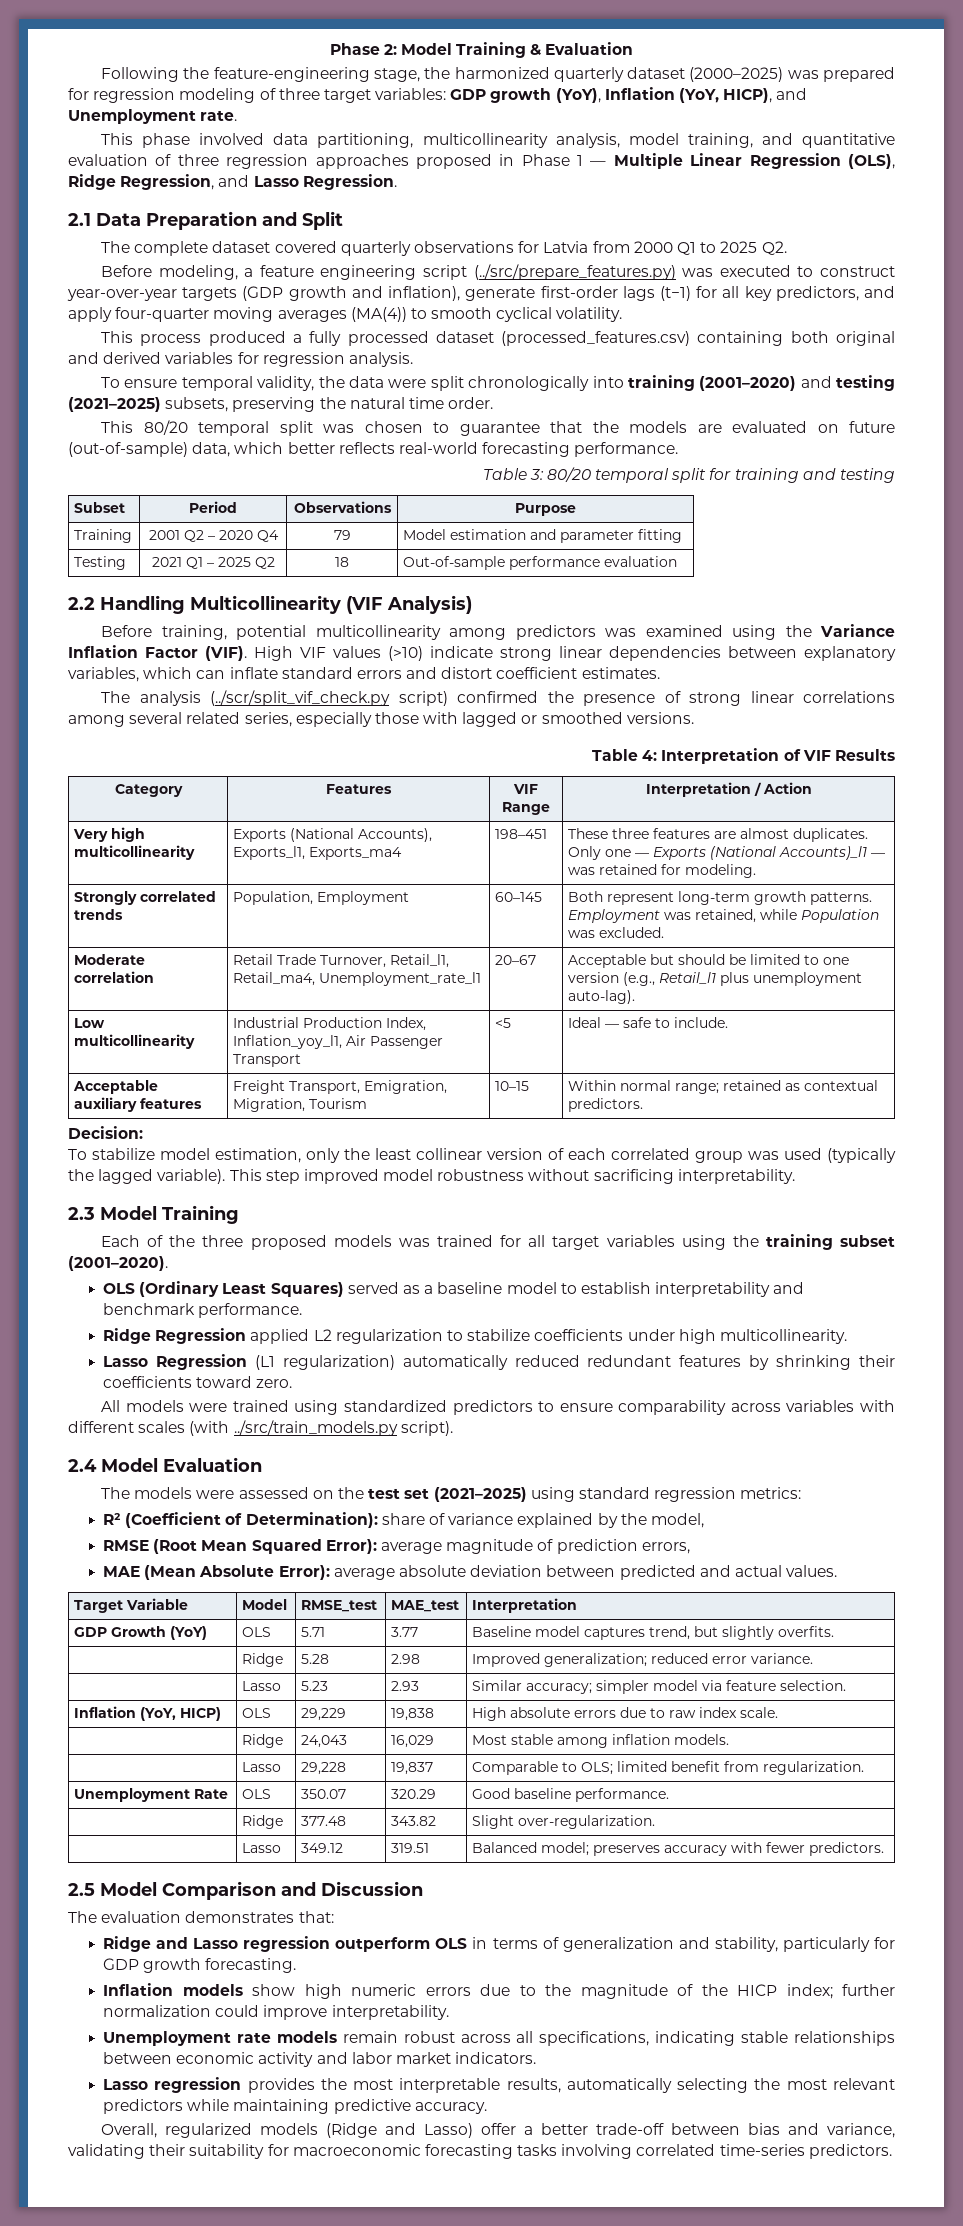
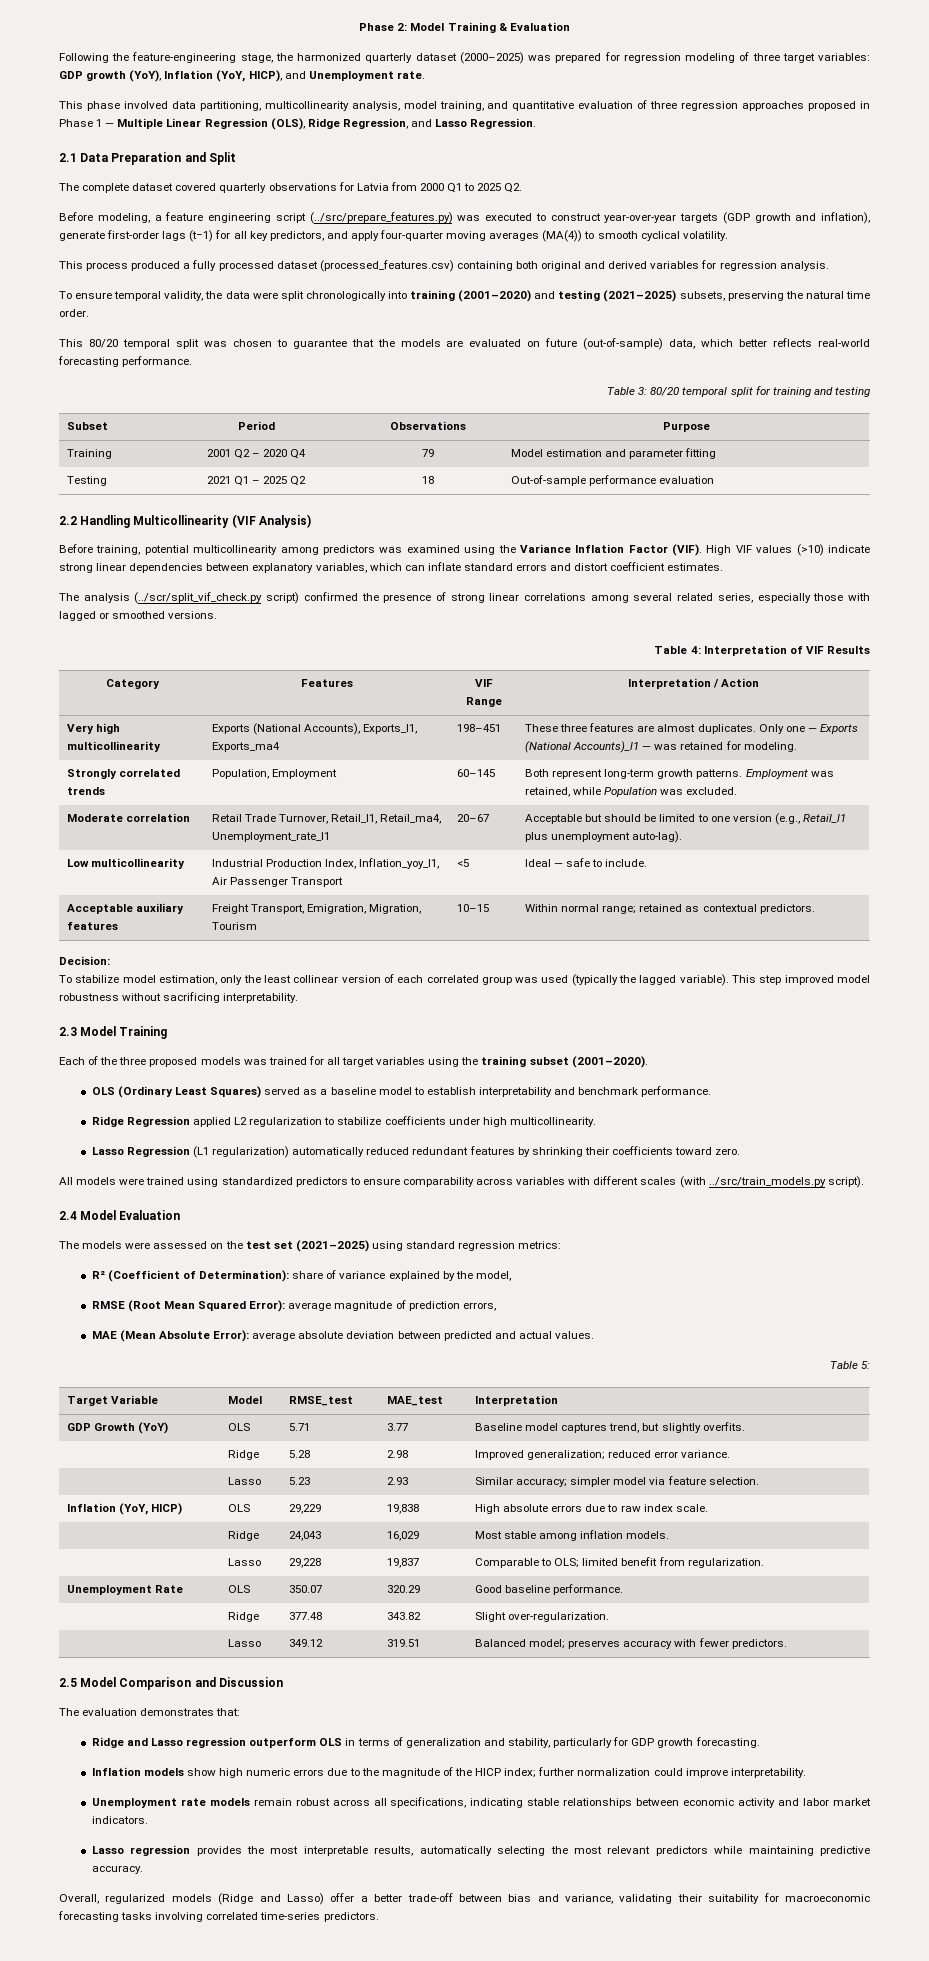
(838, 1571) none -> [829,1361,870,1369] // Table 5:

